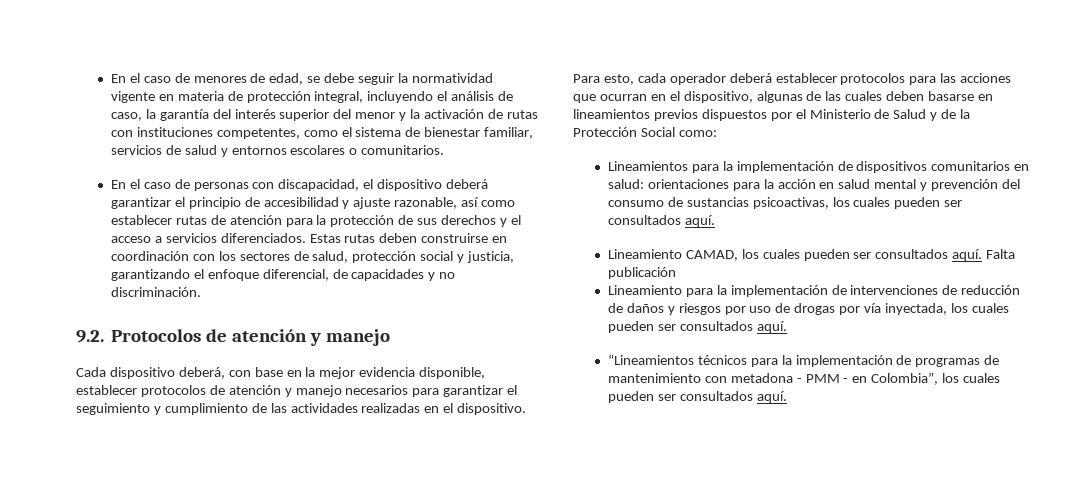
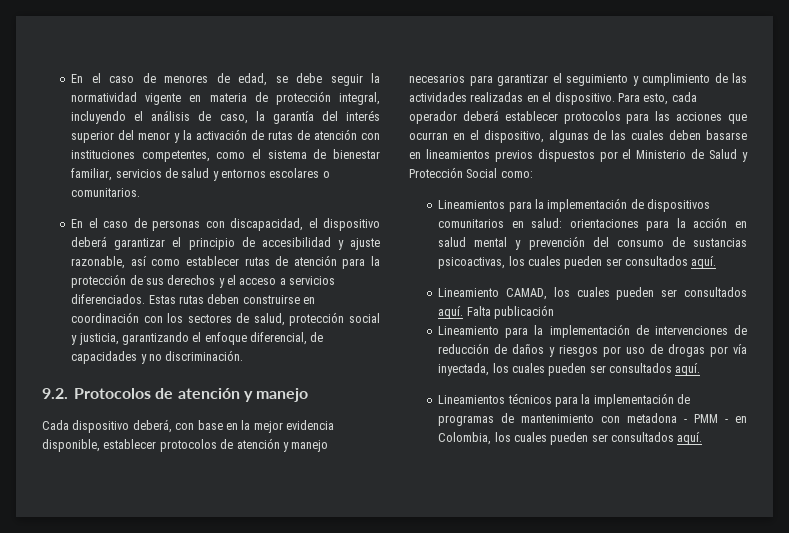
(538, 114) none -> [297,129,358,140] de atención
[941,109,971,119] de la -> (748, 157) none
[607,354,694,365] “Lineamientos -> [438,395,506,404] Lineamientos
[871,372,939,385] Colombia”, -> [438,432,492,445] Colombia,

